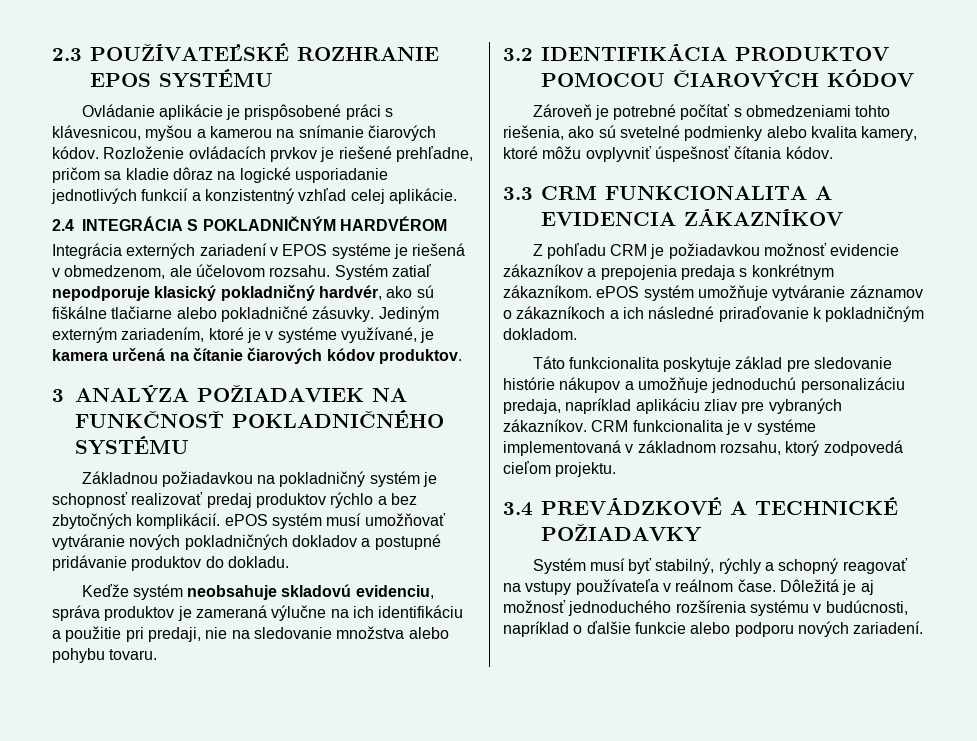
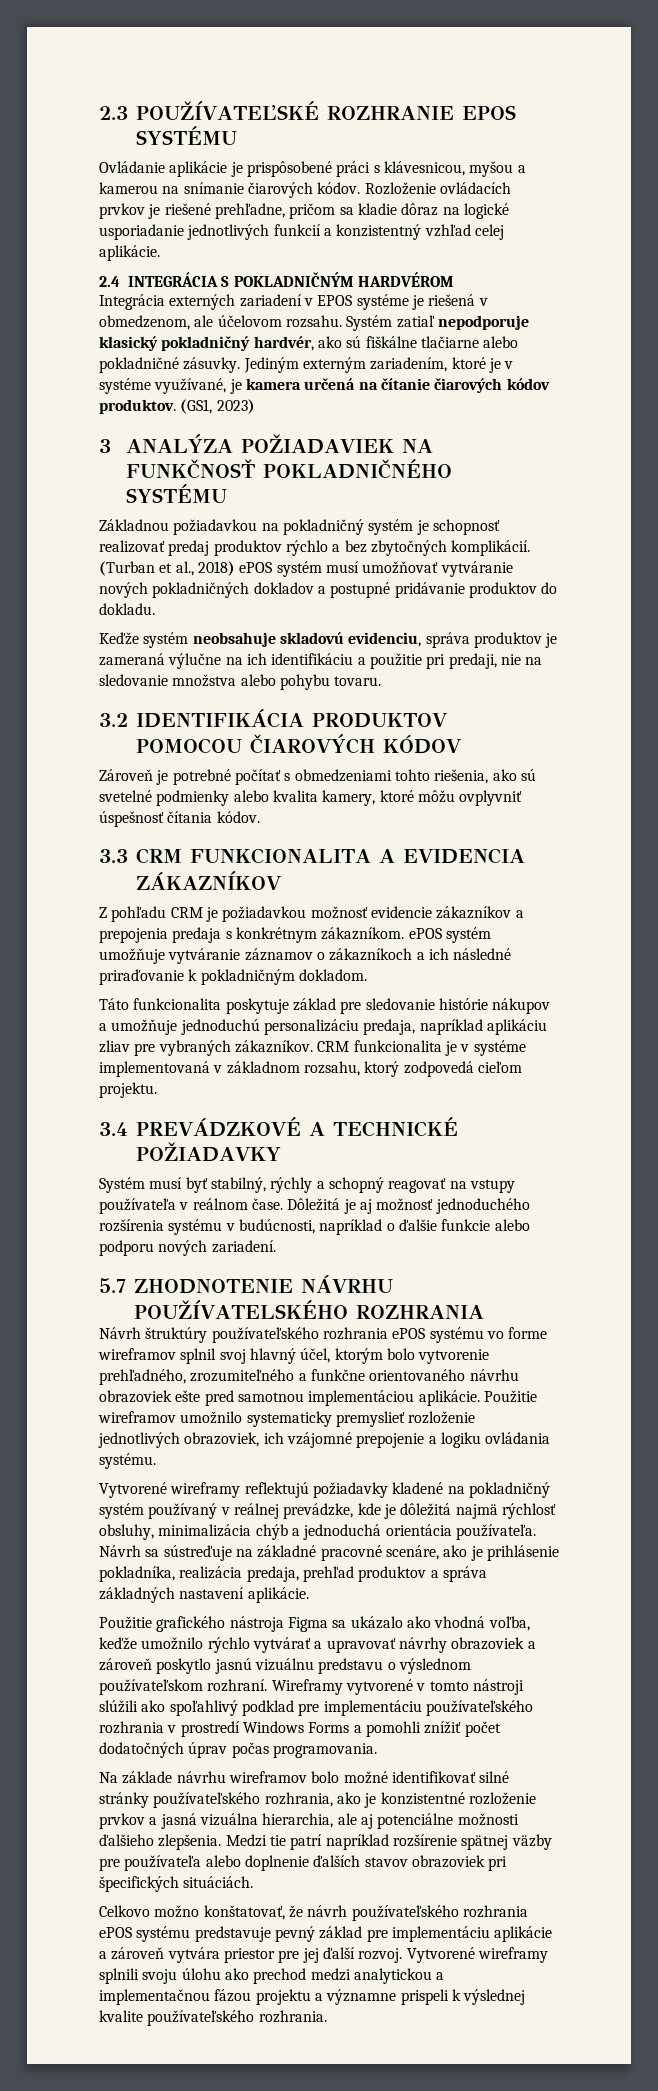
(462, 356) none -> [180,399,255,414] (GS1, 2023)
(221, 521) none -> [99,561,235,576] (Turban et al., 2018)
(924, 627) none -> [99,1275,393,1294] [134,1300,484,1319] [99,1327,548,1343] [98,1348,490,1364] [99,1369,519,1385] [99,1390,537,1406] [98,1411,476,1427] [98,1432,551,1448] [99,1453,156,1469] [99,1482,550,1498] [99,1503,556,1519] [99,1524,536,1540] [99,1545,559,1561] [99,1566,487,1582] [99,1587,309,1603] [99,1616,530,1632] [99,1637,536,1653] [99,1658,471,1674] [99,1679,524,1695] [99,1700,533,1716] [99,1721,501,1737] [99,1742,377,1758] [99,1771,510,1784] [99,1792,536,1808] [99,1813,519,1829] [99,1834,552,1850] [99,1855,508,1871] [99,1876,254,1892] [99,1905,528,1921] [99,1926,553,1942] [99,1947,548,1963] [99,1968,445,1984] [99,1989,526,2005] [99,2010,327,2026] // 5.7 ZHODNOTENIE NÁVRHU POUŽÍVATELSKÉHO ROZHRANIA // Návrh štruktúry používateľského rozhrania ePOS systému vo forme wireframov splnil svoj hlavný účel, ktorým bolo vytvorenie prehľadného, zrozumiteľného a funkčne orientovaného návrhu obrazoviek ešte pred samotnou implementáciou aplikácie. Použitie wireframov umožnilo systematicky premyslieť rozloženie jednotlivých obrazoviek, ich vzájomné prepojenie a logiku ovládania systému. // Vytvorené wireframy reflektujú požiadavky kladené na pokladničný systém používaný v reálnej prevádzke, kde je dôležitá najmä rýchlosť obsluhy, minimalizácia chýb a jednoduchá orientácia používateľa. Návrh sa sústreďuje na základné pracovné scenáre, ako je prihlásenie pokladníka, realizácia predaja, prehľad produktov a správa základných nastavení aplikácie. // Použitie grafického nástroja Figma sa ukázalo ako vhodná voľba, keďže umožnilo rýchlo vytvárať a upravovať návrhy obrazoviek a zároveň poskytlo jasnú vizuálnu predstavu o výslednom používateľskom rozhraní. Wireframy vytvorené v tomto nástroji slúžili ako spoľahlivý podklad pre implementáciu používateľského rozhrania v prostredí Windows Forms a pomohli znížiť počet dodatočných úprav počas programovania. // Na základe návrhu wireframov bolo možné identifikovať silné stránky používateľského rozhrania, ako je konzistentné rozloženie prvkov a jasná vizuálna hierarchia, ale aj potenciálne možnosti ďalšieho zlepšenia. Medzi tie patrí napríklad rozšírenie spätnej väzby pre používateľa alebo doplnenie ďalších stavov obrazoviek pri špecifických situáciách. // Celkovo možno konštatovať, že návrh používateľského rozhrania ePOS systému predstavuje pevný základ pre implementáciu aplikácie a zároveň vytvára priestor pre jej ďalší rozvoj. Vytvorené wireframy splnili svoju úlohu ako prechod medzi analytickou a implementačnou fázou projektu a významne prispeli k výslednej kvalite používateľského rozhrania.

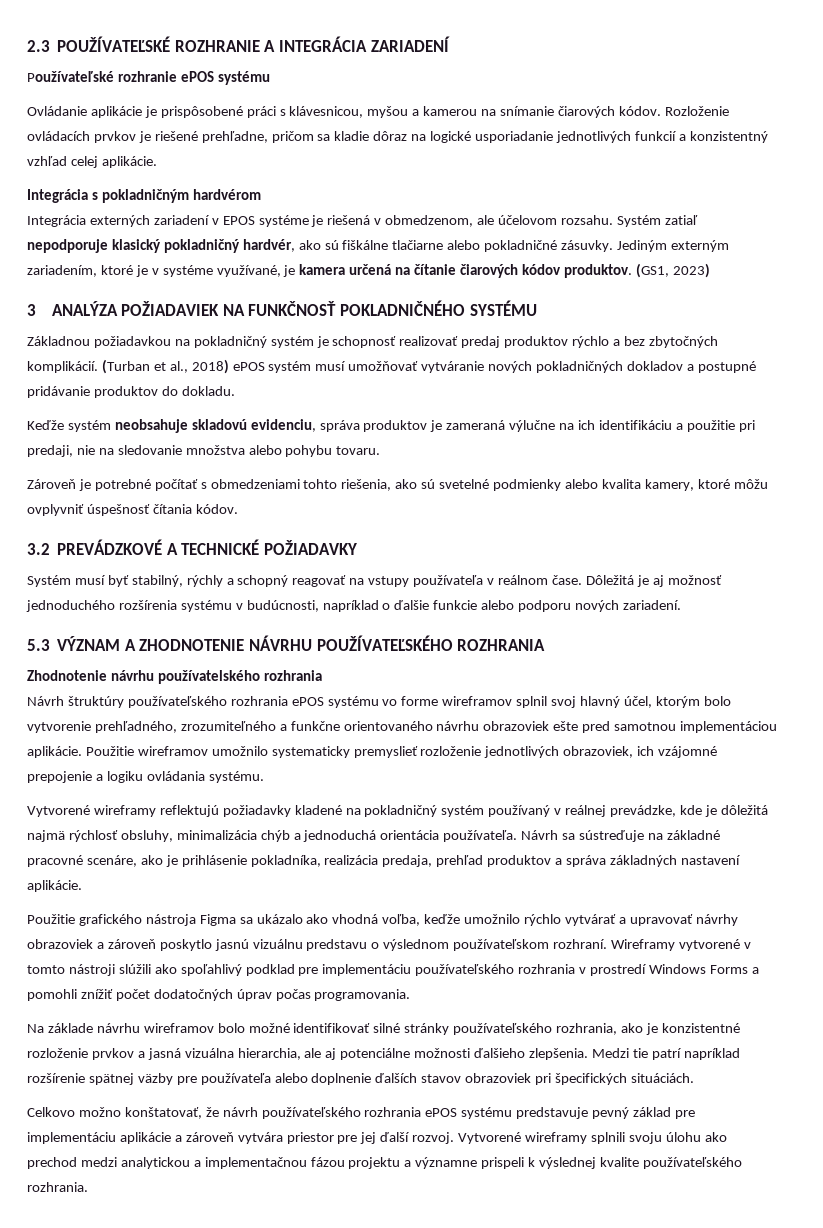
[461,105,516,120] [136,126,237,145] EPOS SYSTÉMU -> [264,36,450,52] [27,71,270,85] A INTEGRÁCIA ZARIADENÍ // Používateľské rozhranie ePOS systému
[99,272,454,287] 2.4 INTEGRÁCIA S POKLADNIČNÝM HARDVÉROM -> [27,189,261,203] Integrácia s pokladničným hardvérom
[99,709,448,728] [136,734,462,754] // 3.2 IDENTIFIKÁCIA PRODUKTOV POMOCOU ČIAROVÝCH KÓDOV -> (381, 450) none
[99,848,525,864] [136,871,282,890] [99,906,524,922] [99,927,491,943] [99,948,512,964] [99,969,367,985] [99,998,551,1014] [99,1019,547,1035] [99,1040,526,1056] [99,1061,522,1077] [99,1082,157,1098] [99,1122,128,1136] 3.3 CRM FUNKCIONALITA A EVIDENCIA ZÁKAZNÍKOV // Z pohľadu CRM je požiadavkou možnosť evidencie zákazníkov a prepojenia predaja s konkrétnym zákazníkom. ePOS systém umožňuje vytváranie záznamov o zákazníkoch a ich následné priraďovanie k pokladničným dokladom. // Táto funkcionalita poskytuje základ pre sledovanie histórie nákupov a umožňuje jednoduchú personalizáciu predaja, napríklad aplikáciu zliav pre vybraných zákazníkov. CRM funkcionalita je v systéme implementovaná v základnom rozsahu, ktorý zodpovedá cieľom projektu. // 3.4 -> [27,543,50,555] 3.2
[99,1278,126,1293] 5.7 -> [27,636,136,651] 5.3 VÝZNAM A
[134,1300,348,1319] POUŽÍVATELSKÉHO -> [316,635,453,651] POUŽÍVATEĽSKÉHO
(484, 1312) none -> [27,670,322,684] // Zhodnotenie návrhu používatelského rozhrania

